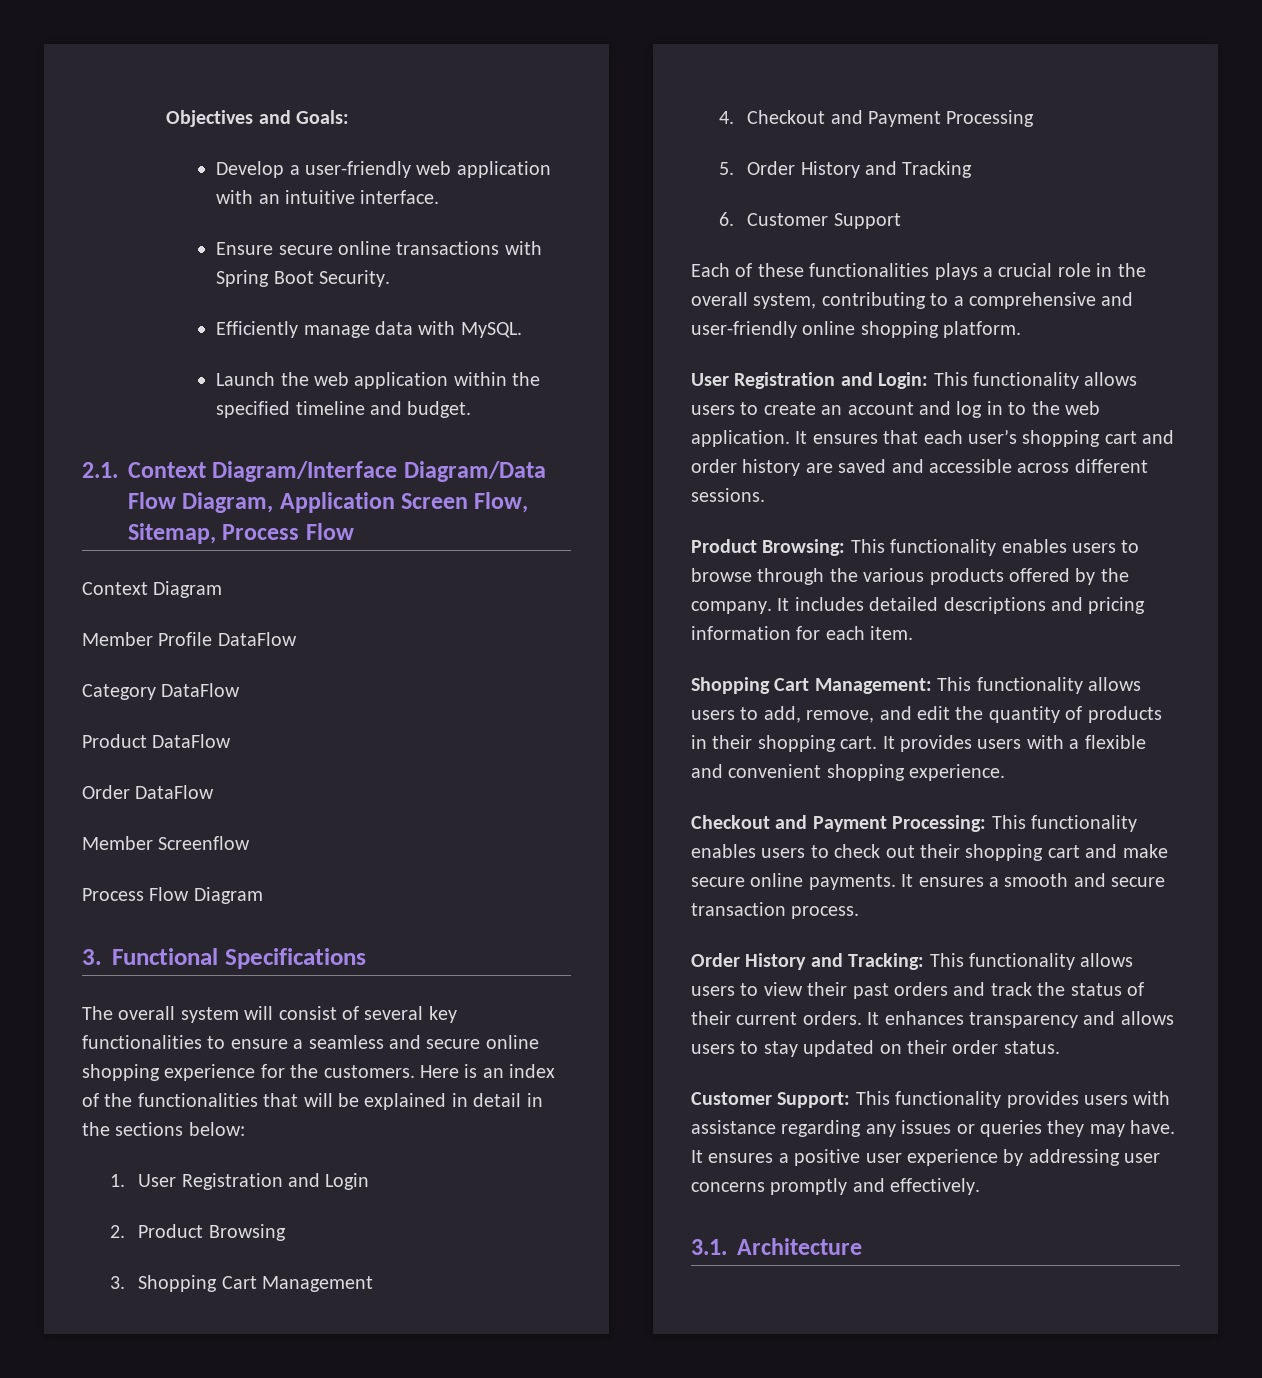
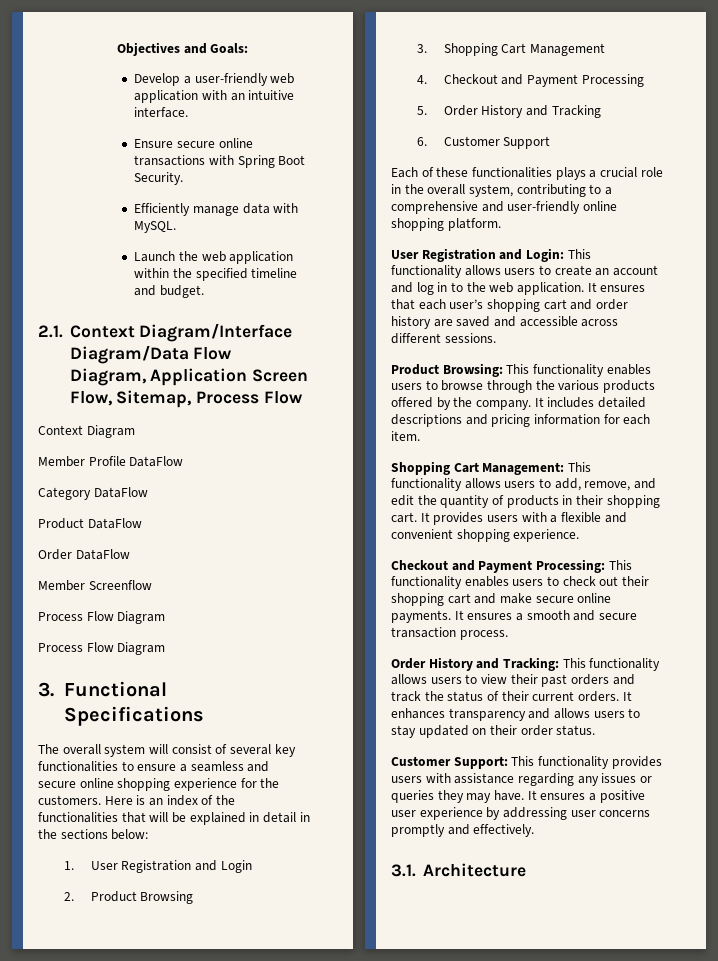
(263, 895) none -> [38,642,166,655] // Process Flow Diagram

